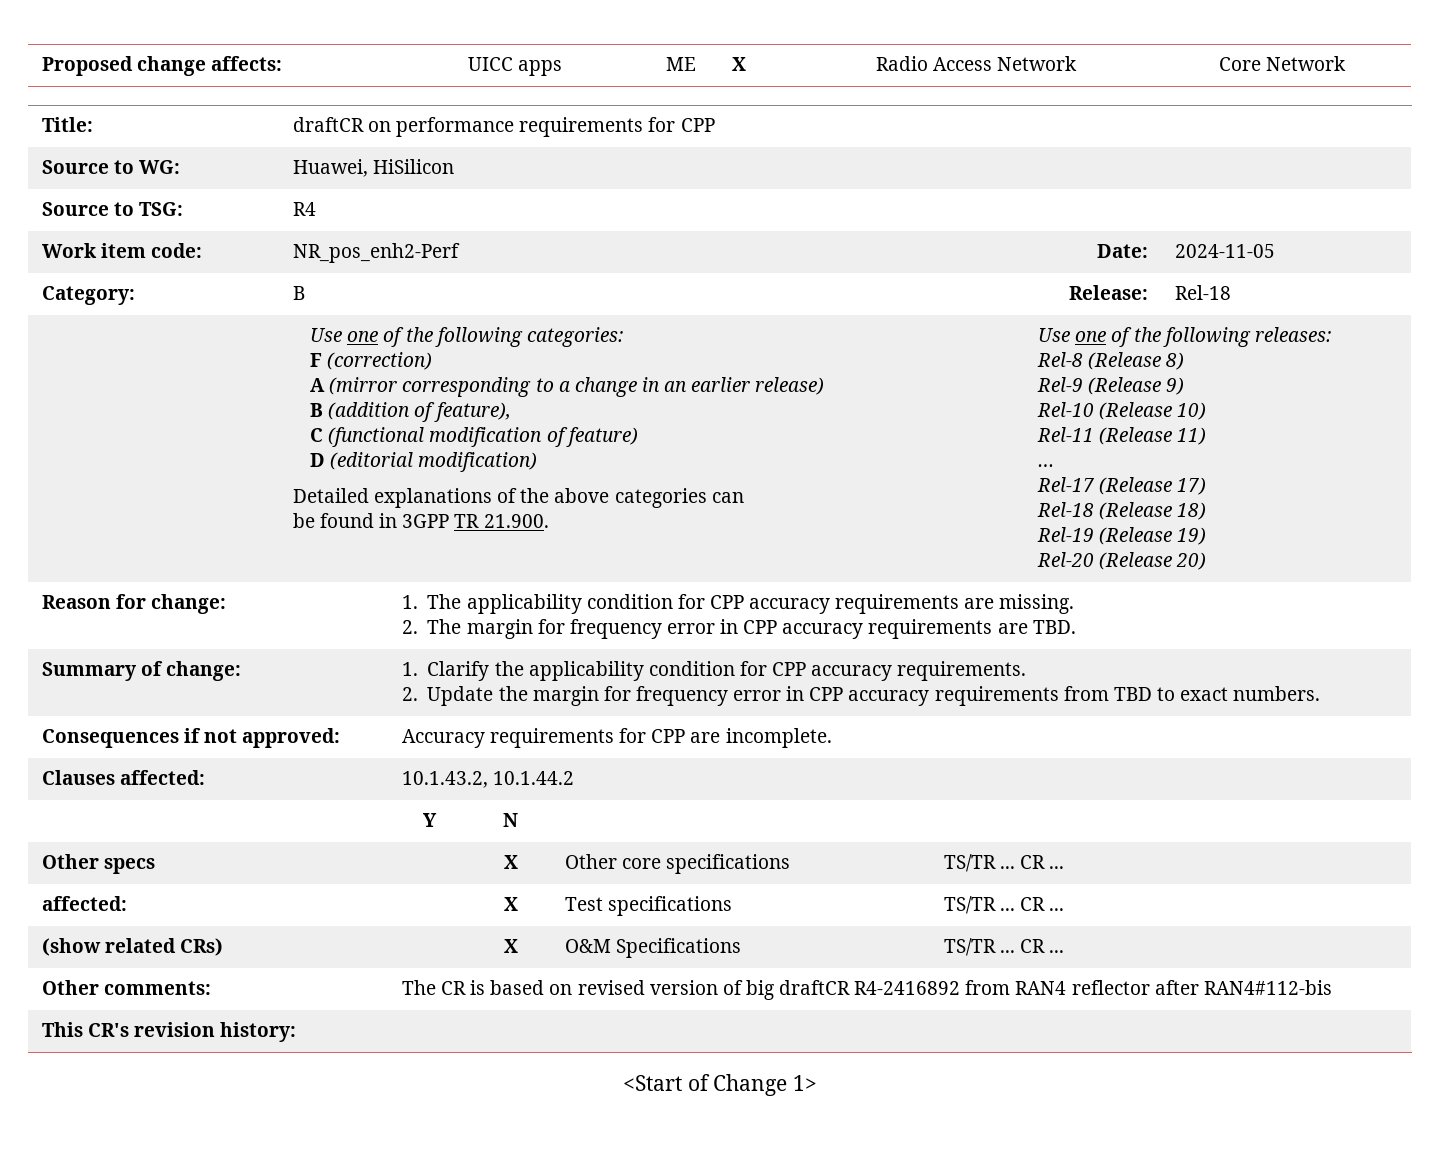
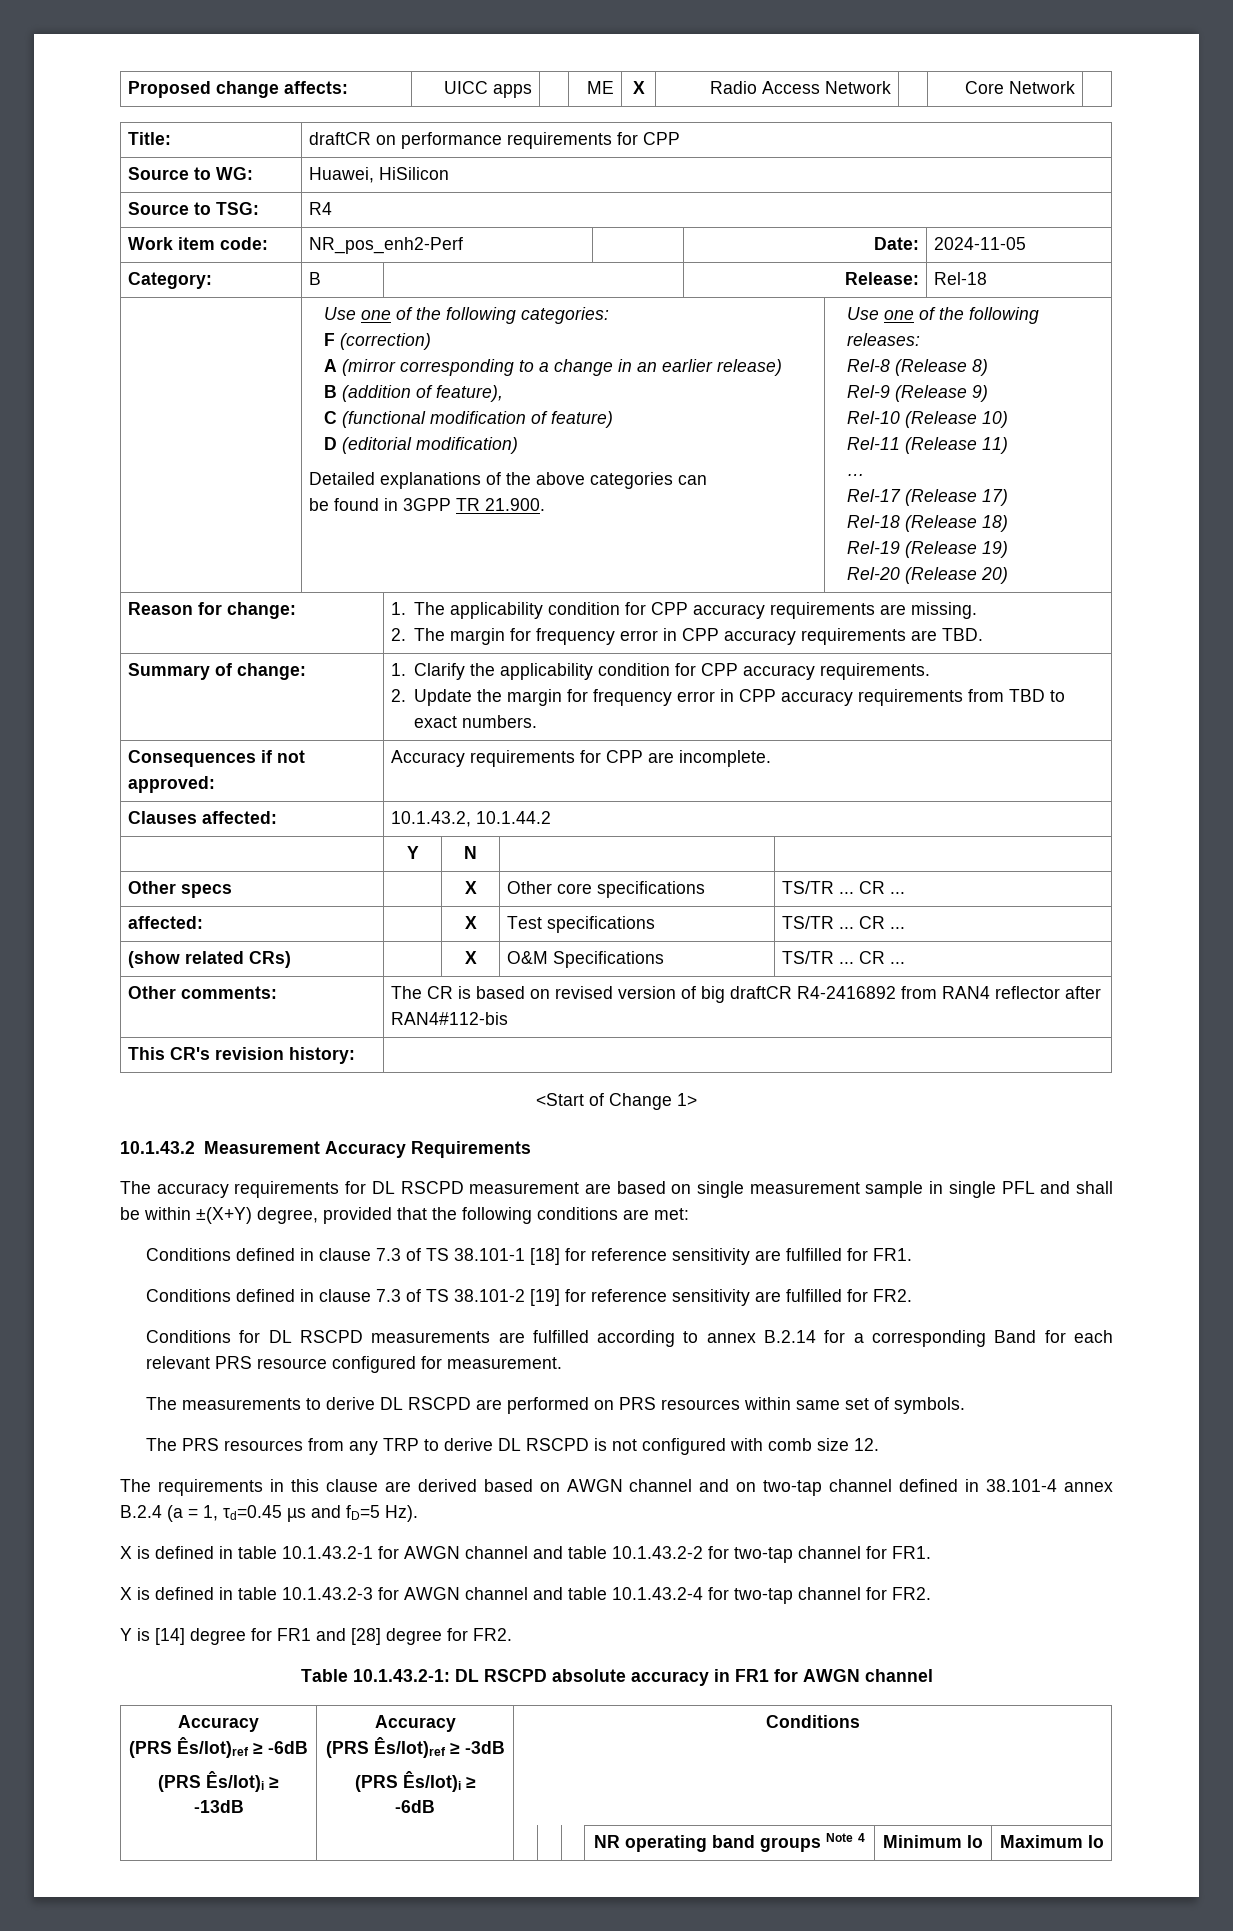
(818, 1083) none -> [120,1141,531,1158] [120,1181,1114,1198] [120,1207,689,1224] [145,1248,912,1265] [145,1289,912,1306] [145,1330,1114,1347] [145,1356,562,1373] [145,1397,965,1414] [145,1438,879,1455] [120,1479,1114,1496] [120,1505,418,1522] [120,1546,931,1563] [120,1587,931,1604] [120,1628,512,1645] [300,1669,933,1686] [178,1715,259,1732] [129,1737,308,1758] [158,1771,279,1792] [193,1800,244,1813] [374,1715,456,1732] [325,1737,505,1758] [354,1771,476,1792] [395,1800,435,1813] [765,1715,860,1728] [594,1833,865,1852] [883,1835,983,1848] [999,1835,1104,1848] // 10.1.43.2 Measurement Accuracy Requirements // The accuracy requirements for DL RSCPD measurement are based on single measurement sample in single PFL and shall be within ±(X+Y) degree, provided that the following conditions are met: // Conditions defined in clause 7.3 of TS 38.101-1 [18] for reference sensitivity are fulfilled for FR1. // Conditions defined in clause 7.3 of TS 38.101-2 [19] for reference sensitivity are fulfilled for FR2. // Conditions for DL RSCPD measurements are fulfilled according to annex B.2.14 for a corresponding Band for each relevant PRS resource configured for measurement. // The measurements to derive DL RSCPD are performed on PRS resources within same set of symbols. // The PRS resources from any TRP to derive DL RSCPD is not configured with comb size 12. // The requirements in this clause are derived based on AWGN channel and on two-tap channel defined in 38.101-4 annex B.2.4 (a = 1, τd=0.45 µs and fD=5 Hz). // X is defined in table 10.1.43.2-1 for AWGN channel and table 10.1.43.2-2 for two-tap channel for FR1. // X is defined in table 10.1.43.2-3 for AWGN channel and table 10.1.43.2-4 for two-tap channel for FR2. // Y is [14] degree for FR1 and [28] degree for FR2. // Table 10.1.43.2-1: DL RSCPD absolute accuracy in FR1 for AWGN channel // Accuracy // (PRS Ês/Iot)ref ≥ -6dB // (PRS Ês/Iot)i ≥ // -13dB | Accuracy // (PRS Ês/Iot)ref ≥ -3dB // (PRS Ês/Iot)i ≥ // -6dB | Conditions // | | | | | NR operating band groups Note 4 | Minimum Io | Maximum Io

